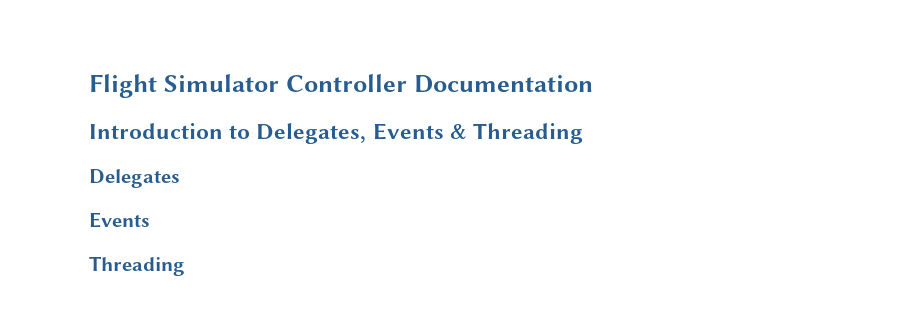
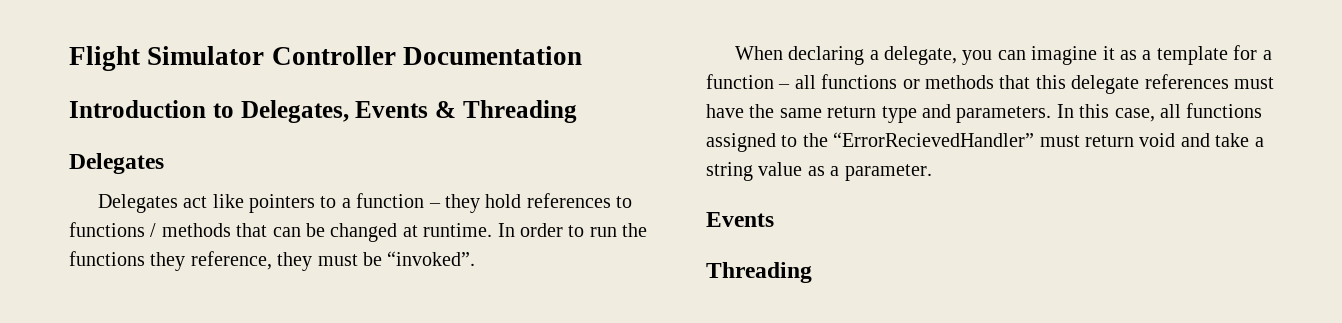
(180, 178) none -> [97,193,633,213] [69,222,648,242] [69,251,476,271] [734,45,1272,65] [706,74,1274,94] [706,103,1263,123] [706,132,1264,152] [706,162,932,181] // Delegates act like pointers to a function – they hold references to functions / methods that can be changed at runtime. In order to run the functions they reference, they must be “invoked”. // When declaring a delegate, you can imagine it as a template for a function – all functions or methods that this delegate references must have the same return type and parameters. In this case, all functions assigned to the “ErrorRecievedHandler” must return void and take a string value as a parameter.

